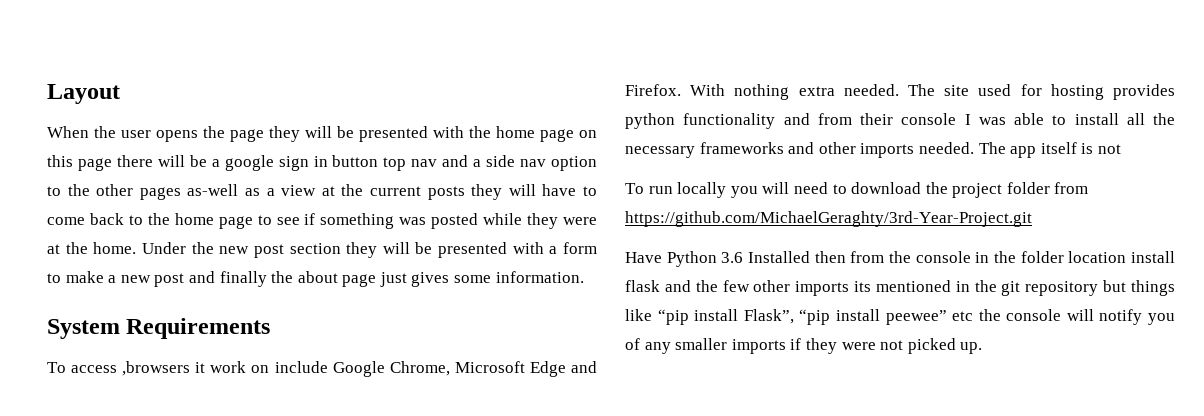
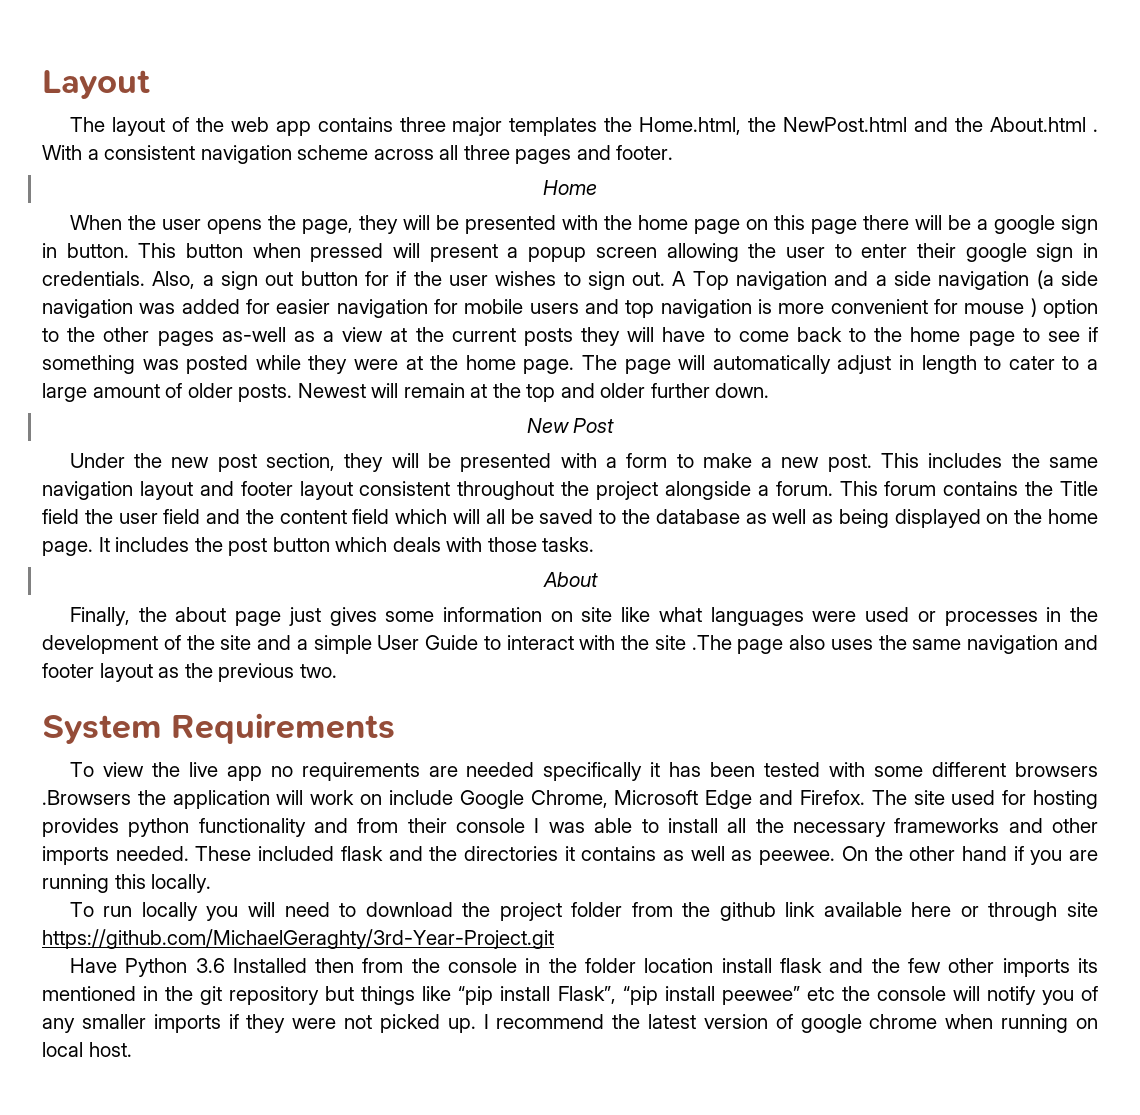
(120, 94) none -> [69,117,1099,136] [42,145,674,164] [543,180,597,195] // The layout of the web app contains three major templates the Home.html, the NewPost.html and the About.html . With a consistent navigation scheme across all three pages and footer. // Home
[230,129,264,142] page -> [301,219,353,234] page,
[332,155,547,171] button top nav and a side nav -> [66,243,1099,262] [42,270,1099,290] [42,298,1037,318] button. This button when pressed will present a popup screen allowing the user to enter their google sign in credentials. Also, a sign out button for if the user wishes to sign out. A Top navigation and a side navigation (a side navigation was added for easier navigation for mobile users and top navigation is more convenient for mouse )
[93,242,137,254] home. -> [465,355,1099,374] [42,383,770,402] [526,418,615,433] home page. The page will automatically adjust in length to cater to a large amount of older posts. Newest will remain at the top and older further down. // New Post //
[289,243,341,254] section -> [266,453,336,471] section,
[154,271,267,287] post and finally -> [827,453,1098,472] [42,481,1098,500] [42,509,1098,528] [42,537,595,556] [542,572,598,587] [69,607,130,626] post. This includes the same navigation layout and footer layout consistent throughout the project alongside a forum. This forum contains the Title field the user field and the content field which will all be saved to the database as well as being displayed on the home page. It includes the post button which deals with those tasks. // About // Finally,
[495,271,584,283] [47,318,271,339] [47,361,206,376] information. // System Requirements // To access ,browsers it -> [442,607,1098,626] [42,635,1099,654] [42,663,337,682] [42,713,396,744] [69,762,1098,781] [42,790,304,809] information on site like what languages were used or processes in the development of the site and a simple User Guide to interact with the site .The page also uses the same navigation and footer layout as the previous two. // System Requirements // To view the live app no requirements are needed specifically it has been tested with some different browsers .Browsers the application will
[690,84,899,100] With nothing extra needed. -> (865, 797) none
[978,142,1121,158] The app itself is not -> [195,846,1099,865] [42,874,212,893] These included flask and the directories it contains as well as peewee. On the other hand if you are running this locally.
(1089, 188) none -> [682,902,1099,921] the github link available here or through site
(983, 348) none -> [483,1014,1099,1033] [42,1042,132,1057] I recommend the latest version of google chrome when running on local host.

